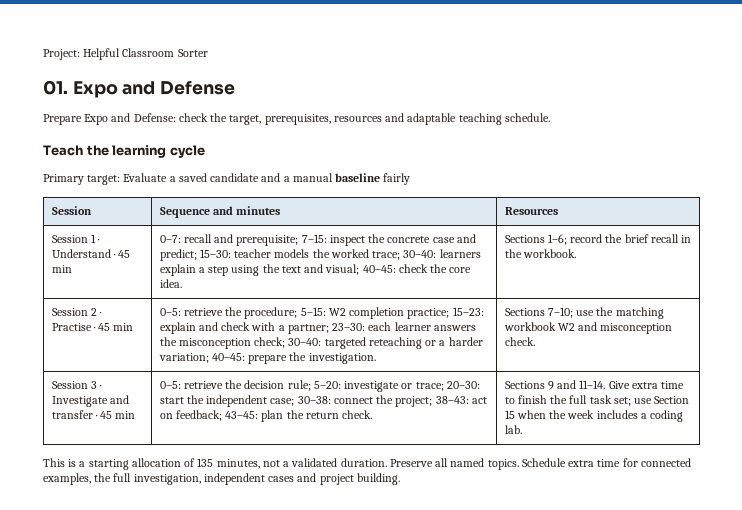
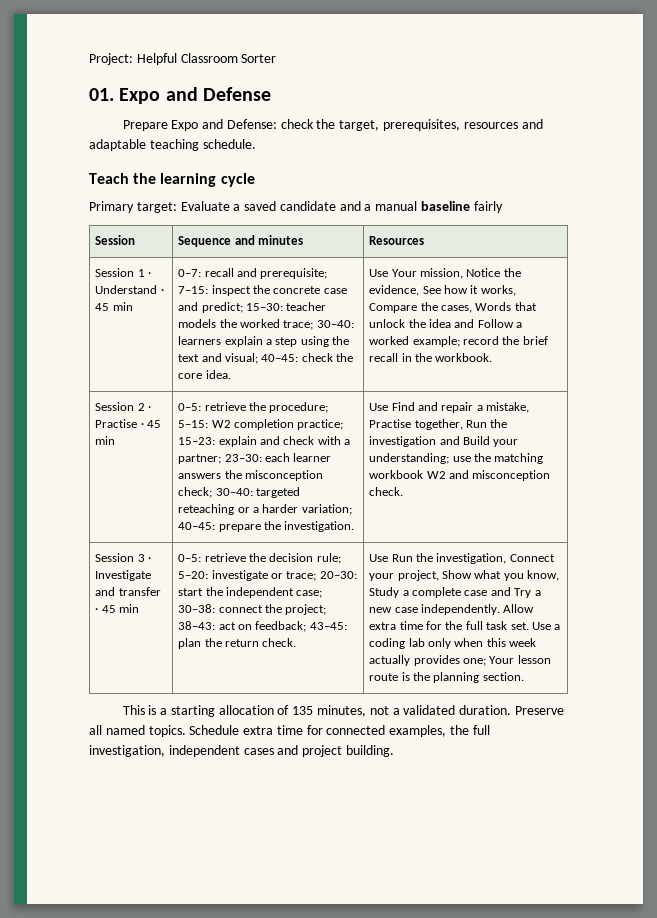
[504,234,567,245] Sections 1–6; -> [369,268,521,279] [369,285,516,296] [369,302,537,313] [369,319,523,328] [369,336,460,347] Use Your mission, Notice the evidence, See how it works, Compare the cases, Words that unlock the idea and Follow a worked example;
[504,307,573,318] Sections 7–10; -> [369,402,530,413] [369,419,508,430] [369,436,519,447] [369,453,450,464] Use Find and repair a mistake, Practise together, Run the investigation and Build your understanding;
[504,380,685,390] [504,395,690,406] [504,410,684,422] [504,425,522,434] Sections 9 and 11–14. Give extra time to finish the full task set; use Section 15 when the week includes a coding lab. -> [369,553,555,564] [369,570,560,581] [369,587,541,598] [369,604,535,615] [369,621,561,630] [369,638,537,649] [369,655,551,666] [369,672,524,683] Use Run the investigation, Connect your project, Show what you know, Study a complete case and Try a new case independently. Allow extra time for the full task set. Use a coding lab only when this week actually provides one; Your lesson route is the planning section.

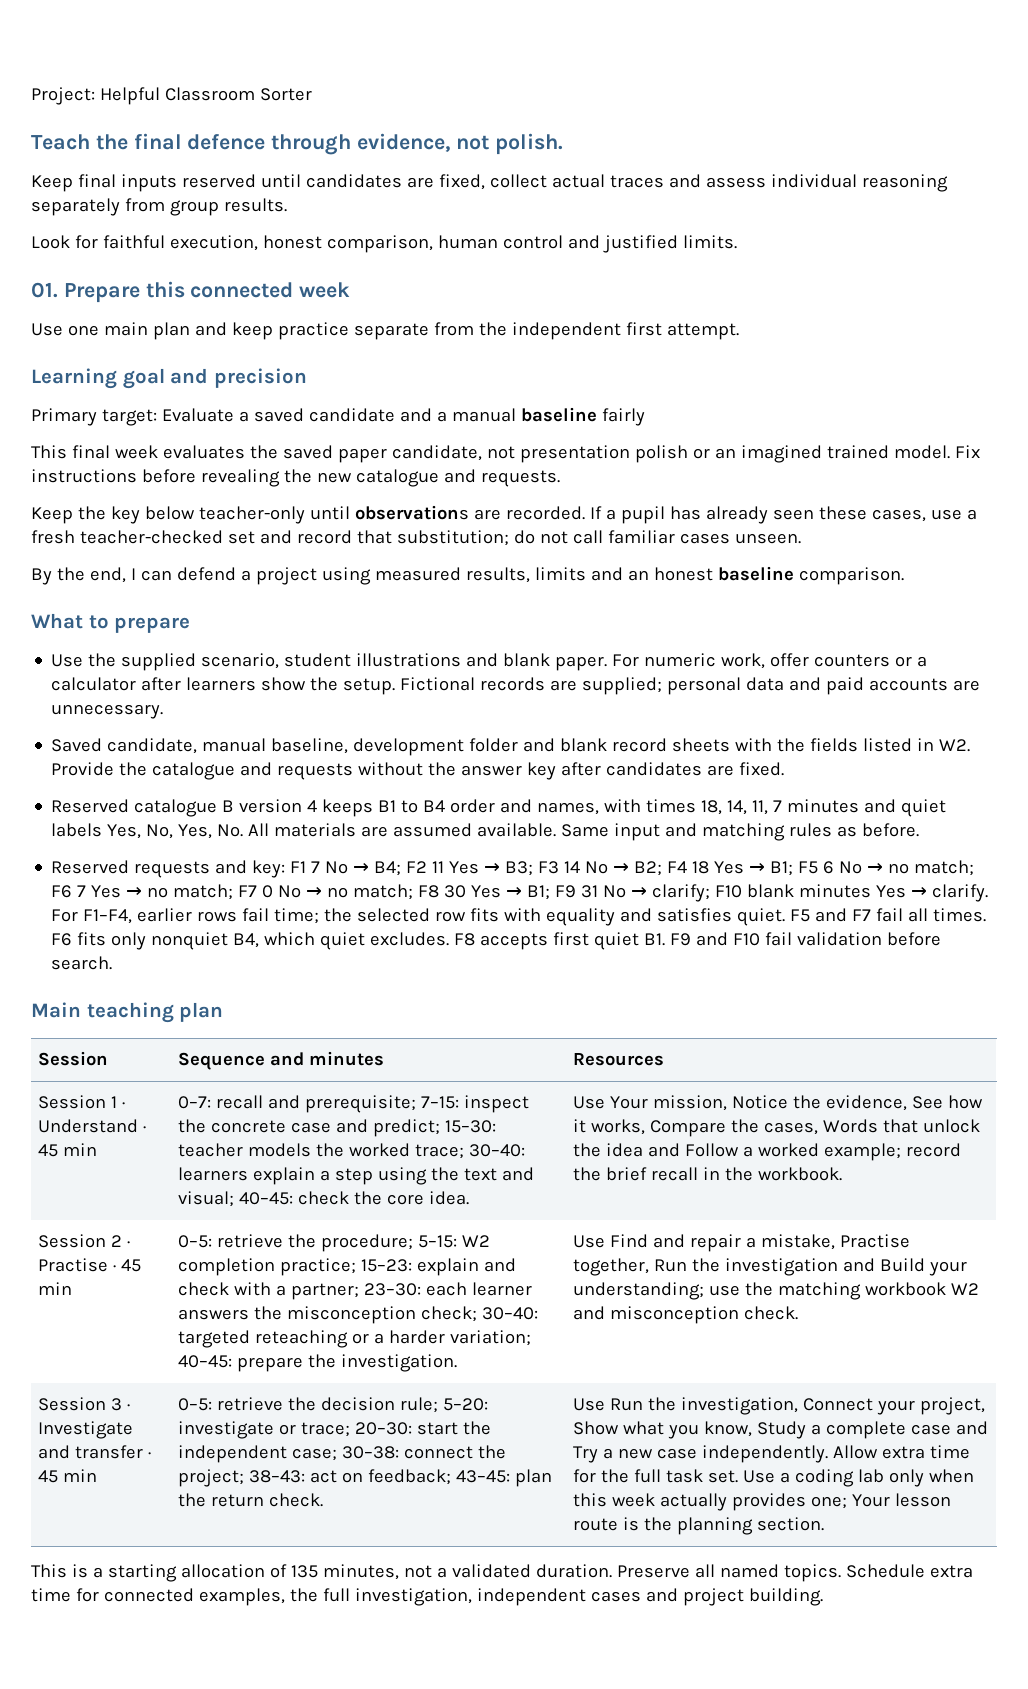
[89,87,271,104] [122,119,543,131] [89,139,256,151] [89,173,255,187] 01. Expo and Defense // Prepare Expo and Defense: check the target, prerequisites, resources and adaptable teaching schedule. // Teach the learning cycle -> [31,133,563,155] [31,174,948,192] [31,198,287,216] [31,235,737,253] [31,281,351,303] [31,322,739,340] [31,368,307,389] Teach the final defence through evidence, not polish. // Keep final inputs reserved until candidates are fixed, collect actual traces and assess individual reasoning separately from group results. // Look for faithful execution, honest comparison, human control and justified limits. // 01. Prepare this connected week // Use one main plan and keep practice separate from the independent first attempt. // Learning goal and precision
(503, 207) none -> [31,445,980,463] [31,469,560,487] [31,505,977,524] [31,530,801,546] [31,566,904,585] [31,613,191,633] [51,653,928,671] [51,677,981,695] [51,704,164,719] [51,738,971,756] [51,762,785,780] [51,799,947,817] [51,823,920,841] [51,860,975,878] [51,884,989,902] [51,908,987,926] [51,932,942,950] [51,956,113,970] [31,1002,224,1023] // This final week evaluates the saved paper candidate, not presentation polish or an imagined trained model. Fix instructions before revealing the new catalogue and requests. // Keep the key below teacher-only until observations are recorded. If a pupil has already seen these cases, use a fresh teacher-checked set and record that substitution; do not call familiar cases unseen. // By the end, I can defend a project using measured results, limits and an honest baseline comparison. // What to prepare // Use the supplied scenario, student illustrations and blank paper. For numeric work, offer counters or a calculator after learners show the setup. Fictional records are supplied; personal data and paid accounts are unnecessary. // Saved candidate, manual baseline, development folder and blank record sheets with the fields listed in W2. Provide the catalogue and requests without the answer key after candidates are fixed. // Reserved catalogue B version 4 keeps B1 to B4 order and names, with times 18, 14, 11, 7 minutes and quiet labels Yes, No, Yes, No. All materials are assumed available. Same input and matching rules as before. // Reserved requests and key: F1 7 No → B4; F2 11 Yes → B3; F3 14 No → B2; F4 18 Yes → B1; F5 6 No → no match; F6 7 Yes → no match; F7 0 No → no match; F8 30 Yes → B1; F9 31 No → clarify; F10 blank minutes Yes → clarify. For F1–F4, earlier rows fail time; the selected row fits with equality and satisfies quiet. F5 and F7 fail all times. F6 fits only nonquiet B4, which quiet excludes. F8 accepts first quiet B1. F9 and F10 fail validation before search. // Main teaching plan

